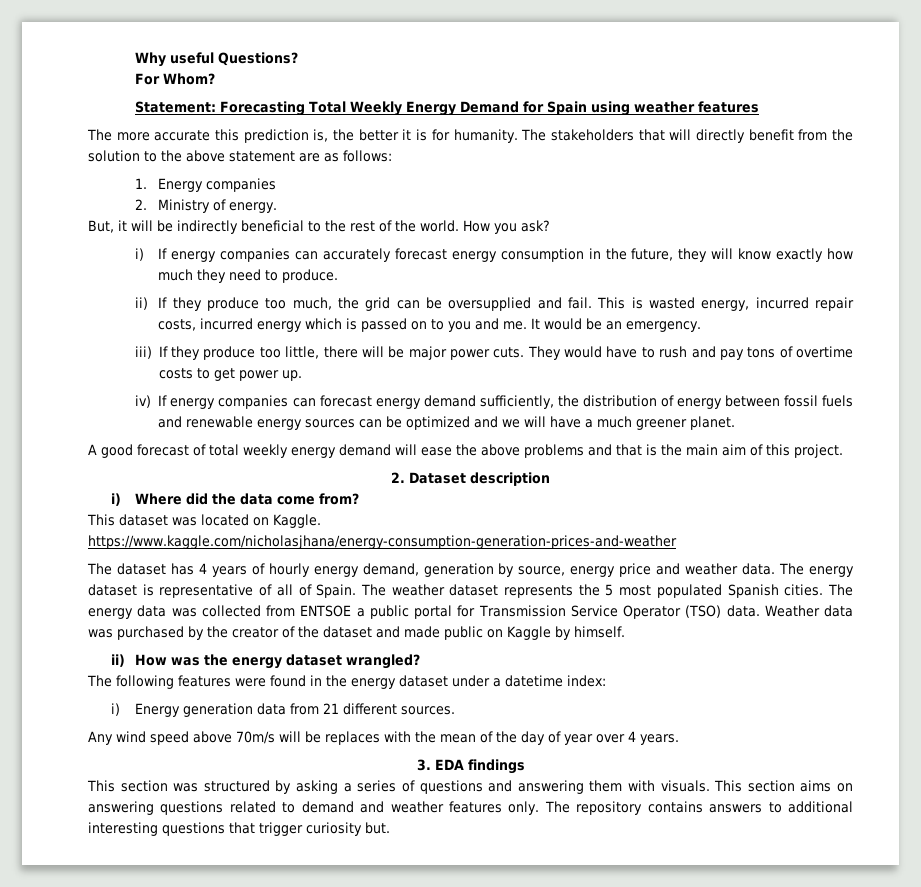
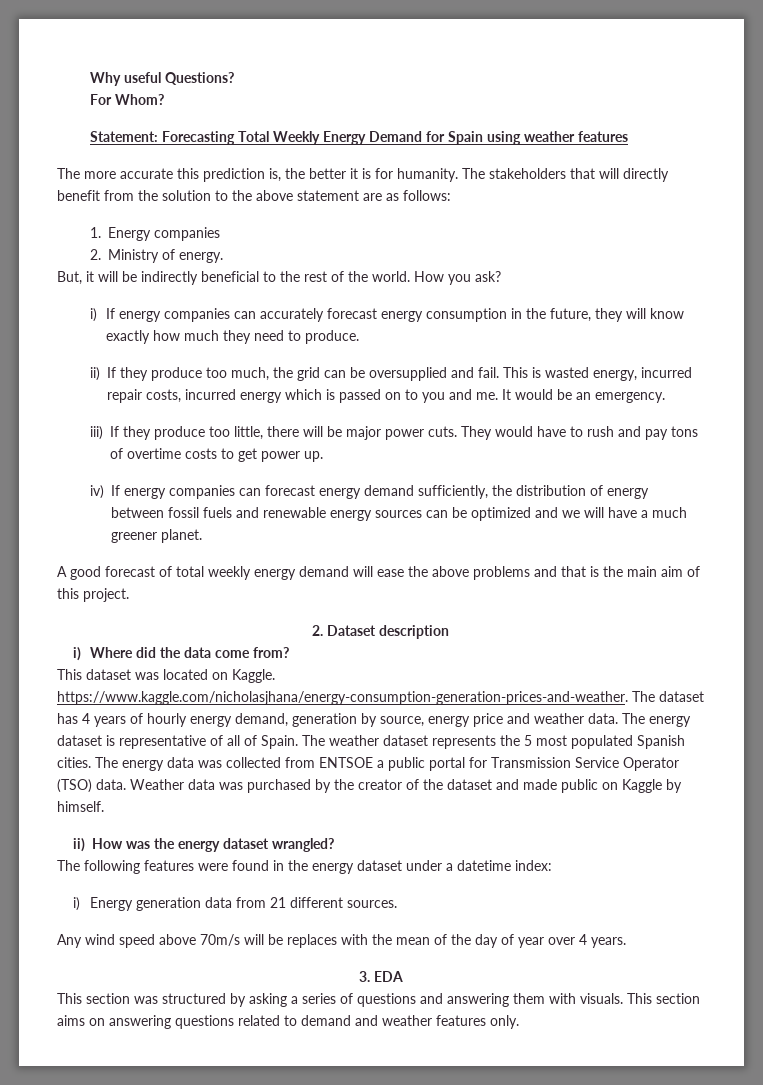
[88,535,677,549] https://www.kaggle.com/nicholasjhana/energy-consumption-generation-prices-and-weather // -> [57,691,628,705] https://www.kaggle.com/nicholasjhana/energy-consumption-generation-prices-and-weather.
[467,759,525,774] findings -> (403, 976) none
[544,801,853,815] [88,822,390,836] The repository contains answers to additional interesting questions that trigger curiosity but. -> (519, 1022) none

